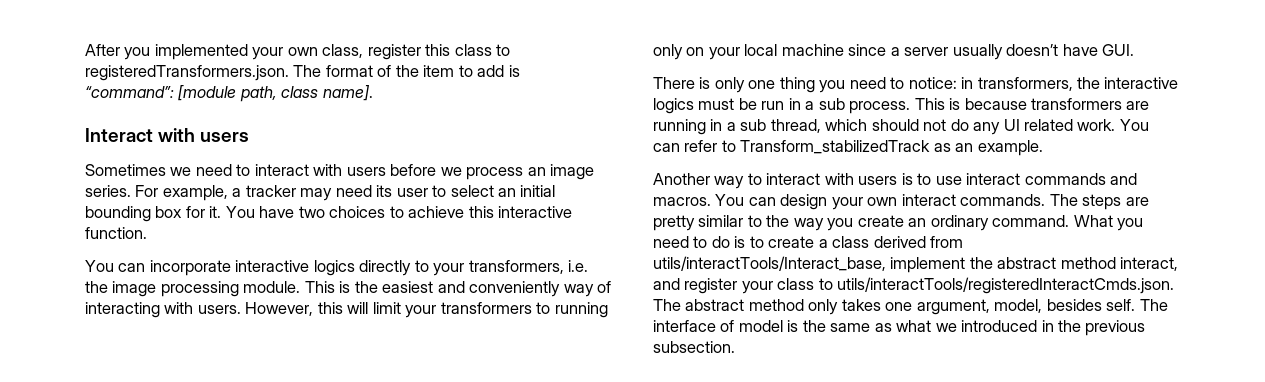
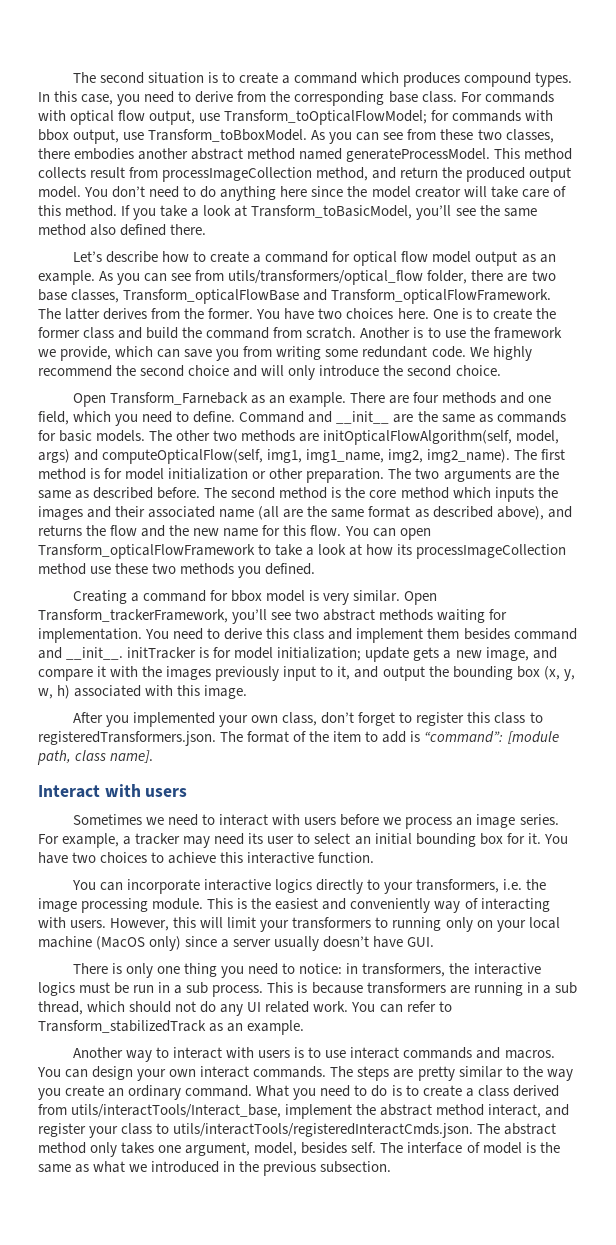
(85, 50) none -> [72,72,573,87] [38,91,554,106] [38,110,554,125] [38,129,554,144] [38,148,573,162] [38,167,572,182] [38,186,566,201] [38,205,537,220] [38,224,207,236] [72,251,556,266] [38,270,556,285] [38,289,552,304] [38,308,556,320] [38,327,562,339] [38,346,532,361] [38,365,501,380] [72,392,552,407] [38,411,566,426] [38,430,560,445] [38,449,566,464] [38,468,559,483] [38,487,558,502] [38,506,572,520] [38,525,431,540] [38,544,567,559] [38,563,316,578] [72,590,438,605] [38,609,508,624] [38,628,577,643] [38,647,557,662] [38,666,575,681] [38,685,248,699] The second situation is to create a command which produces compound types. In this case, you need to derive from the corresponding base class. For commands with optical flow output, use Transform_toOpticalFlowModel; for commands with bbox output, use Transform_toBboxModel. As you can see from these two classes, there embodies another abstract method named generateProcessModel. This method collects result from processImageCollection method, and return the produced output model. You don’t need to do anything here since the model creator will take care of this method. If you take a look at Transform_toBasicModel, you’ll see the same method also defined there. // Let’s describe how to create a command for optical flow model output as an example. As you can see from utils/transformers/optical_flow folder, there are two base classes, Transform_opticalFlowBase and Transform_opticalFlowFramework. The latter derives from the former. You have two choices here. One is to create the former class and build the command from scratch. Another is to use the framework we provide, which can save you from writing some redundant code. We highly recommend the second choice and will only introduce the second choice. // Open Transform_Farneback as an example. There are four methods and one field, which you need to define. Command and __init__ are the same as commands for basic models. The other two methods are initOpticalFlowAlgorithm(self, model, args) and computeOpticalFlow(self, img1, img1_name, img2, img2_name). The first method is for model initialization or other preparation. The two arguments are the same as described before. The second method is the core method which inputs the images and their associated name (all are the same format as described above), and returns the flow and the new name for this flow. You can open Transform_opticalFlowFramework to take a look at how its processImageCollection method use these two methods you defined. // Creating a command for bbox model is very similar. Open Transform_trackerFramework, you’ll see two abstract methods waiting for implementation. You need to derive this class and implement them besides command and __init__. initTracker is for model initialization; update gets a new image, and compare it with the images previously input to it, and output the bounding box (x, y, w, h) associated with this image. //
(364, 51) none -> [321,712,413,726] don’t forget to
(844, 50) none -> [96,936,182,951] (MacOS only)

